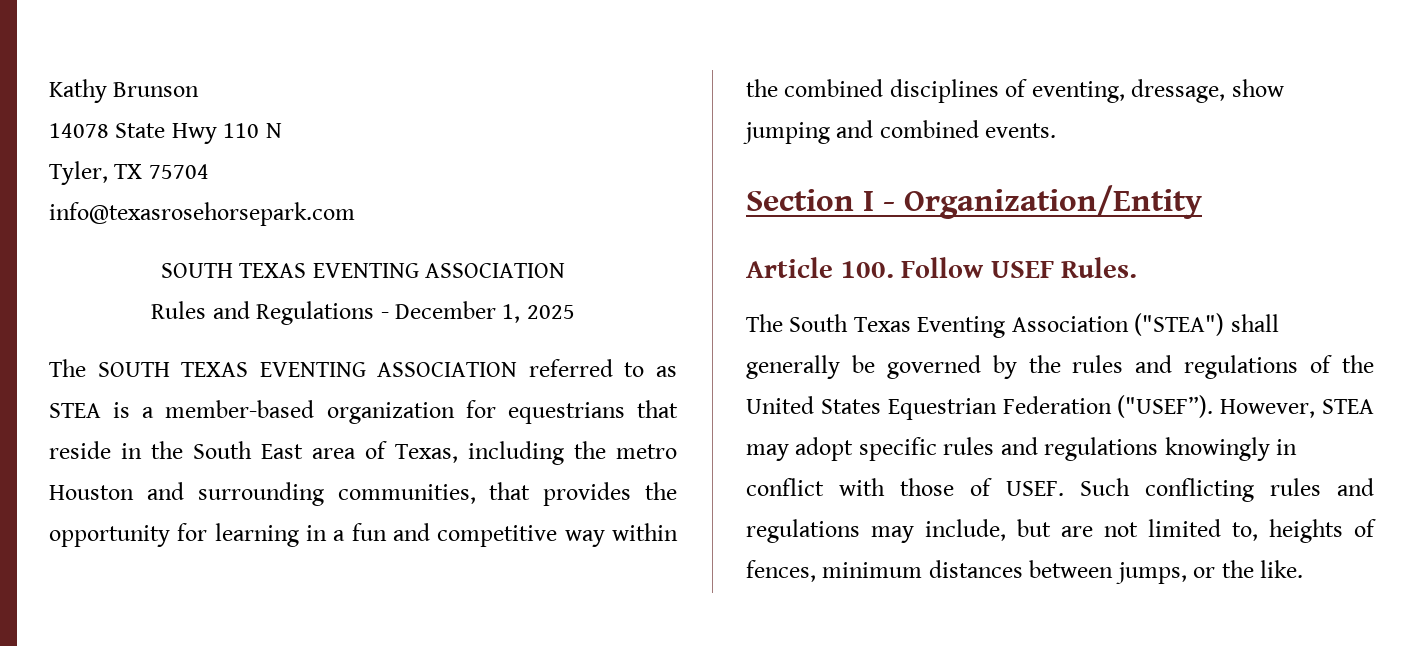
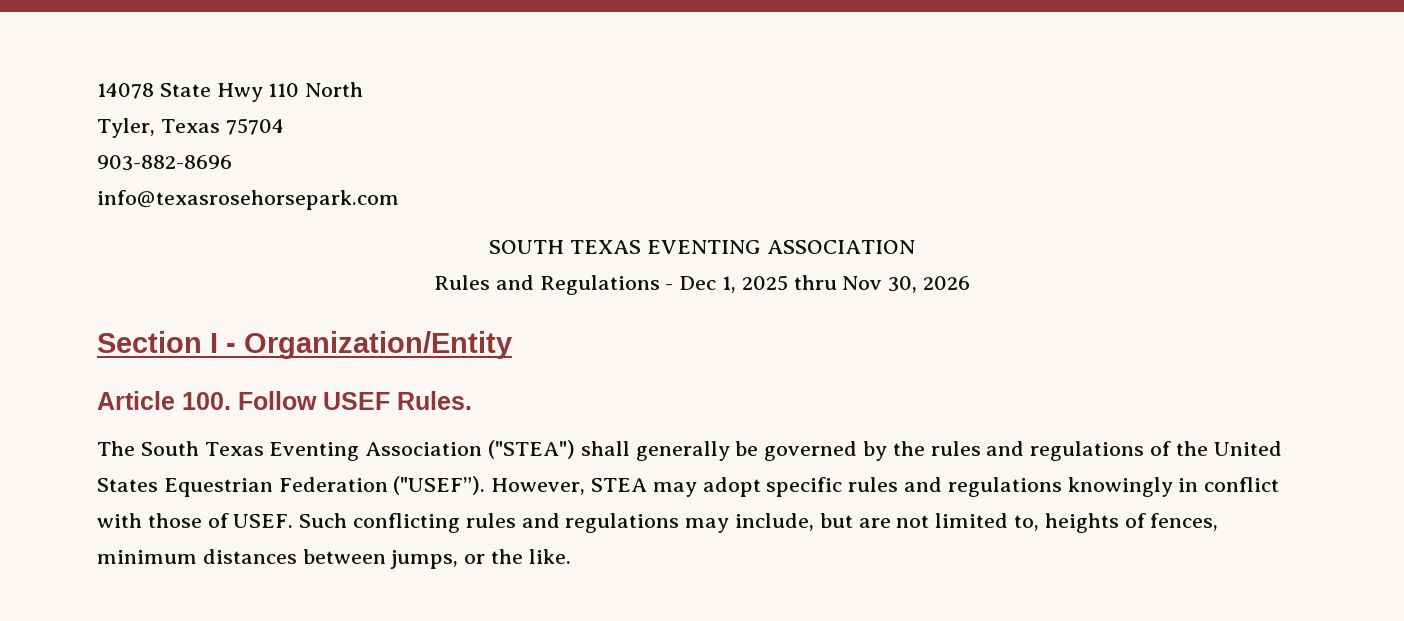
[49,79,200,103] Kathy Brunson // -> (97, 91) none
[265,123,282,138] N -> [305,82,364,97] North
[114,164,143,179] TX -> [160,119,220,133] Texas
(209, 171) none -> [97,155,232,171] // 903-882-8696
[394,301,496,319] December -> [679,276,717,290] Dec
[49,359,677,377] [49,400,678,424] [49,441,677,465] [49,482,677,506] [49,523,678,547] [746,79,1284,103] [743,120,1057,144] // The SOUTH TEXAS EVENTING ASSOCIATION referred to as STEA is a member-based organization for equestrians that reside in the South East area of Texas, including the metro Houston and surrounding communities, that provides the opportunity for learning in a fun and competitive way within the combined disciplines of eventing, dressage, show jumping and combined events. -> [793,275,971,293] thru Nov 30, 2026

